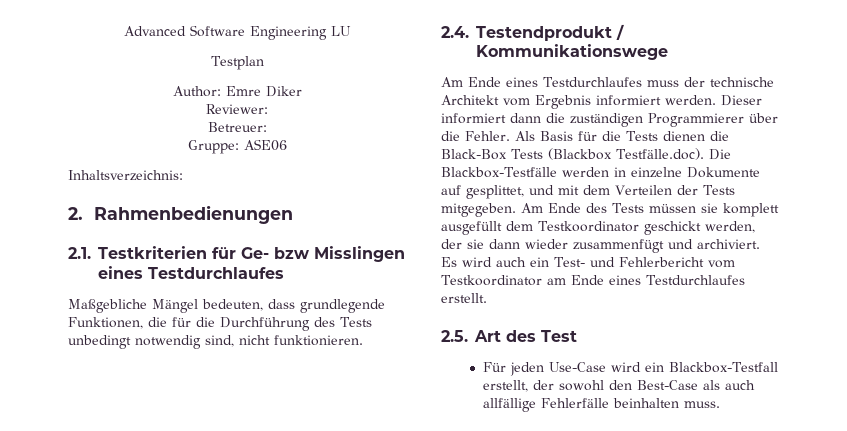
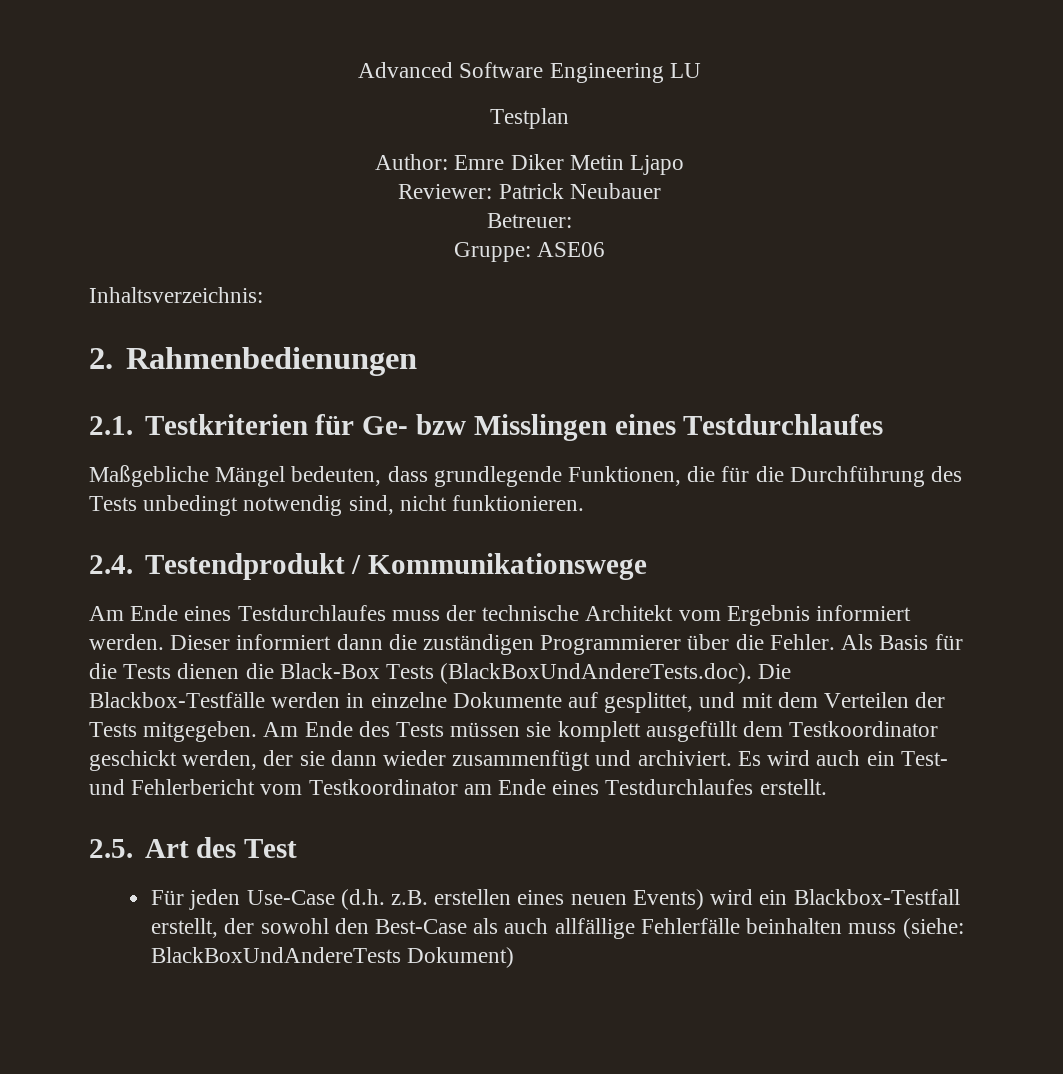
(302, 91) none -> [569,155,684,175] Metin Ljapo
(268, 109) none -> [498,183,661,199] Patrick Neubauer
[547,148,704,160] (Blackbox Testfälle.doc). -> [440,663,753,684] (BlackBoxUndAndereTests.doc).
(606, 367) none -> [340,889,704,910] (d.h. z.B. erstellen eines neuen Events)
[683,401,720,408] muss. -> [848,918,964,939] [151,947,515,968] muss (siehe: BlackBoxUndAndereTests Dokument)

